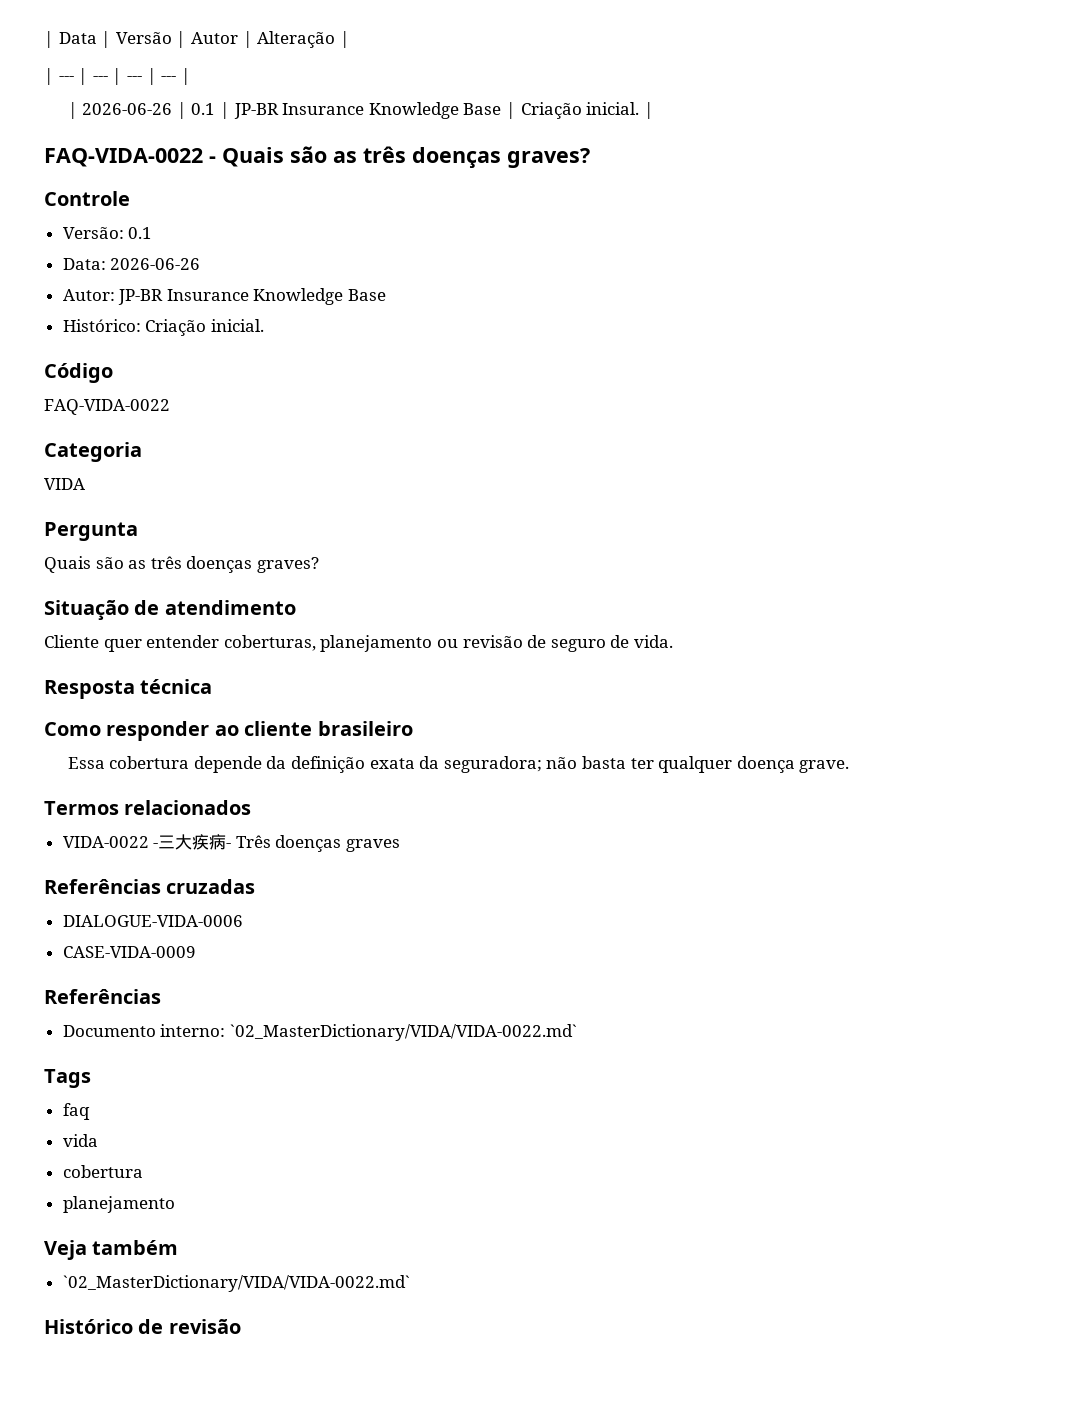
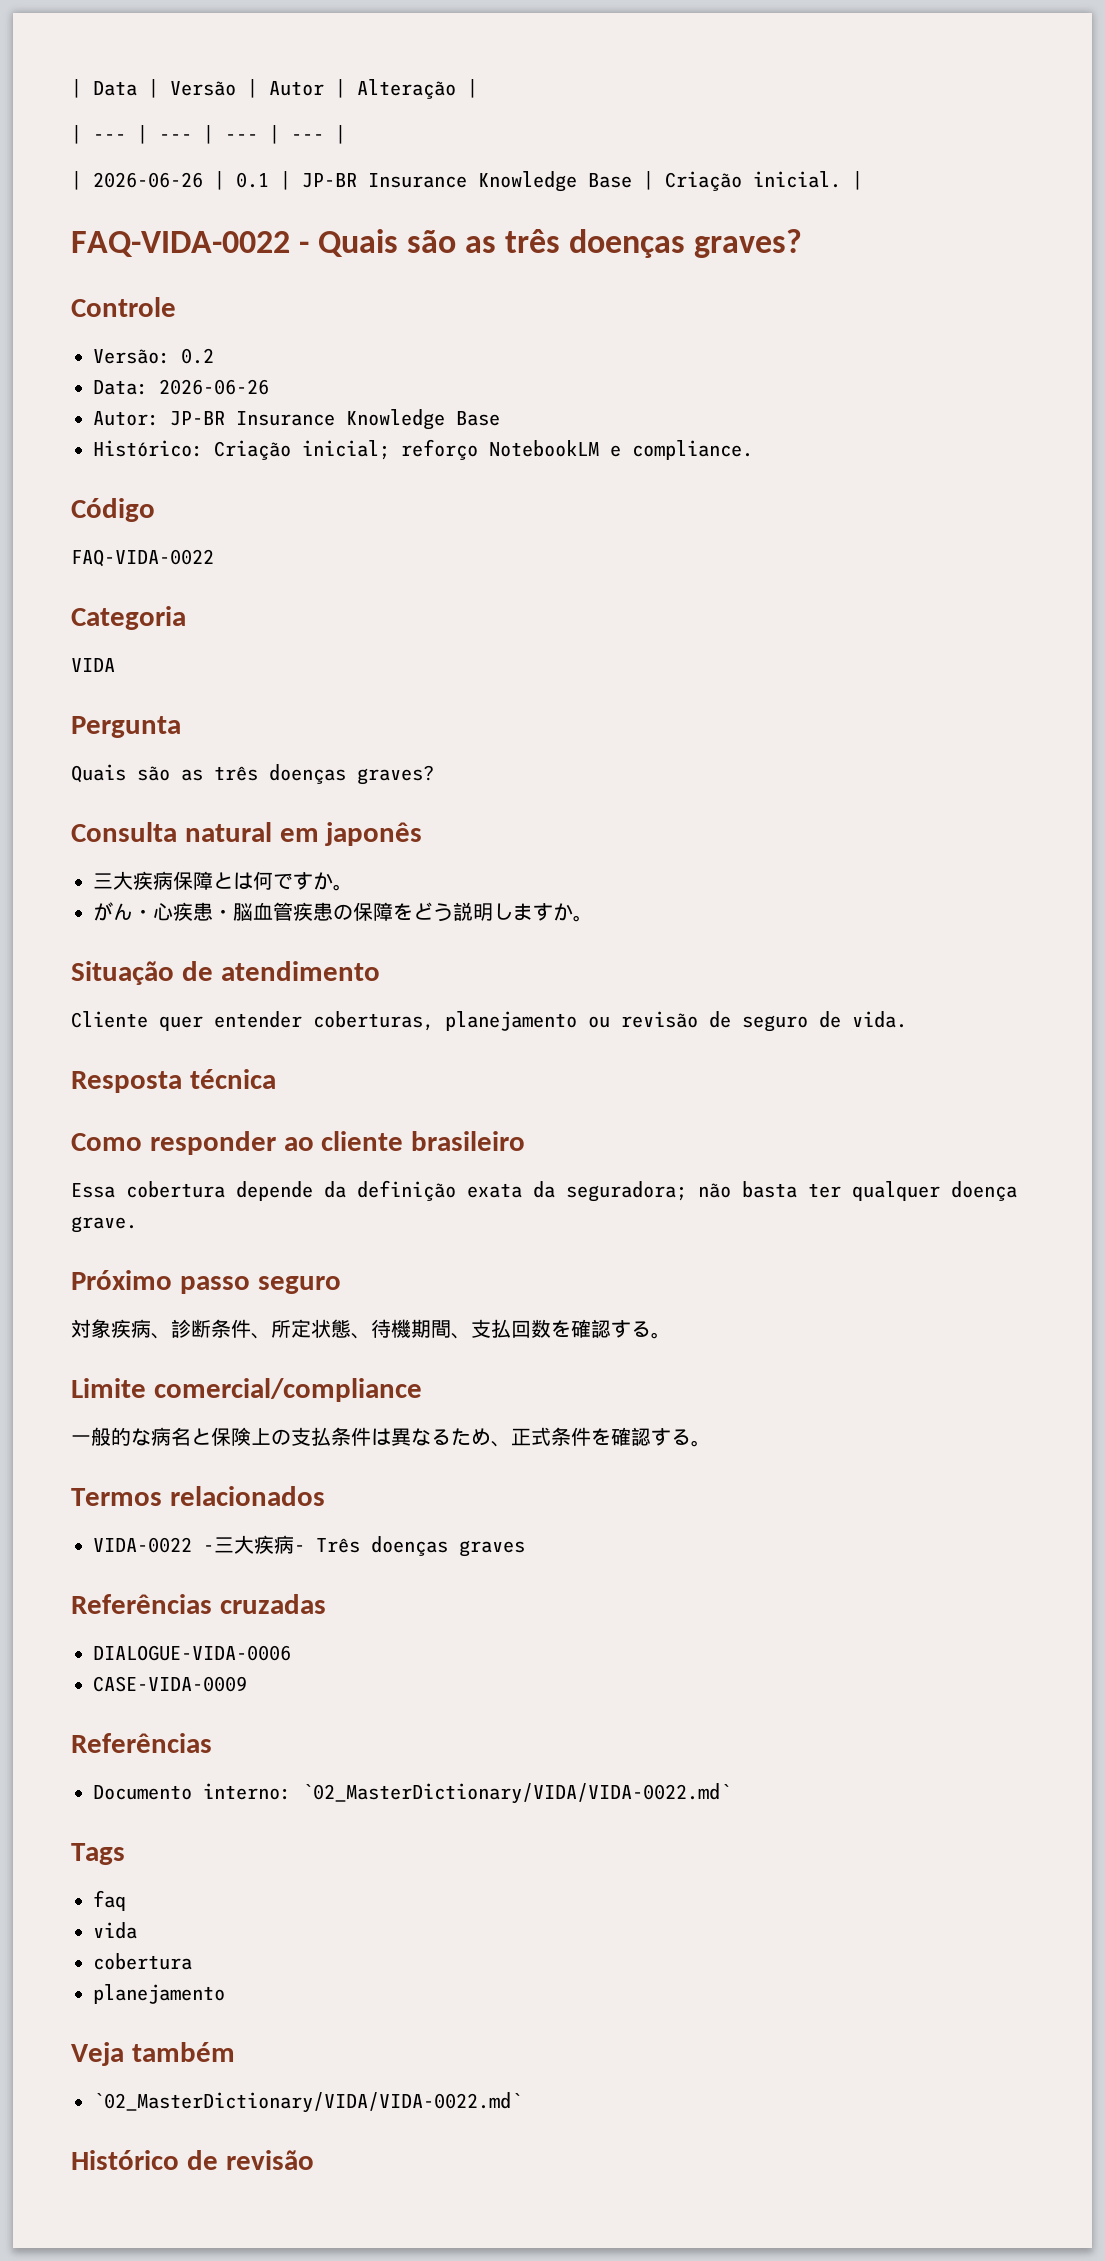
[128,227,153,239] 0.1 -> [181,348,214,364] 0.2
[210,319,264,332] inicial. -> [302,439,753,460] inicial; reforço NotebookLM e compliance.
(319, 565) none -> [71,822,423,846] [93,871,353,891] [93,902,593,922] // Consulta natural em japonês // 三大疾病保障とは何ですか。 // がん・心疾患・脳血管疾患の保障をどう説明しますか。
(850, 766) none -> [71,1270,341,1294] [71,1319,671,1339] [71,1378,422,1402] [71,1427,711,1447] // Próximo passo seguro // 対象疾病、診断条件、所定状態、待機期間、支払回数を確認する。 // Limite comercial/compliance // 一般的な病名と保険上の支払条件は異なるため、正式条件を確認する。

